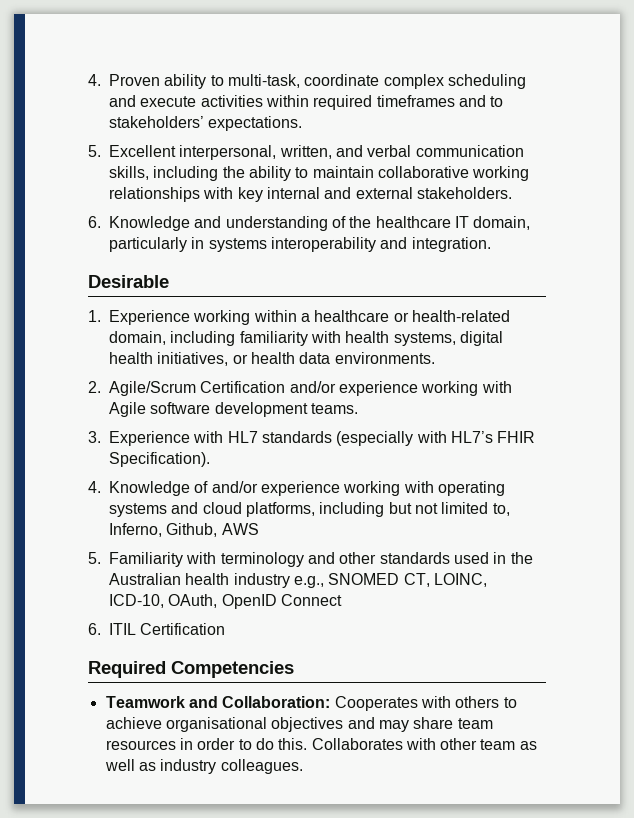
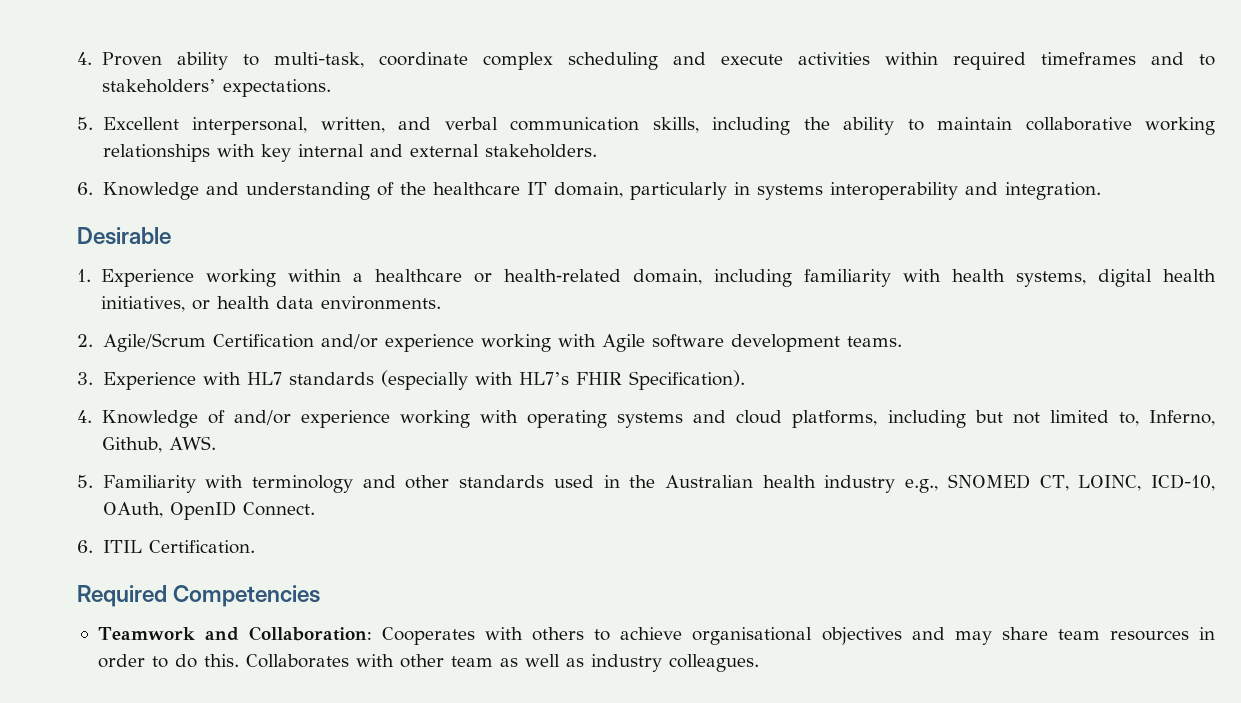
[221,523,259,535] AWS -> [168,436,217,450] AWS.
[280,594,342,606] Connect -> [242,502,315,516] Connect.
[140,623,226,635] Certification -> [148,540,255,554] Certification.

